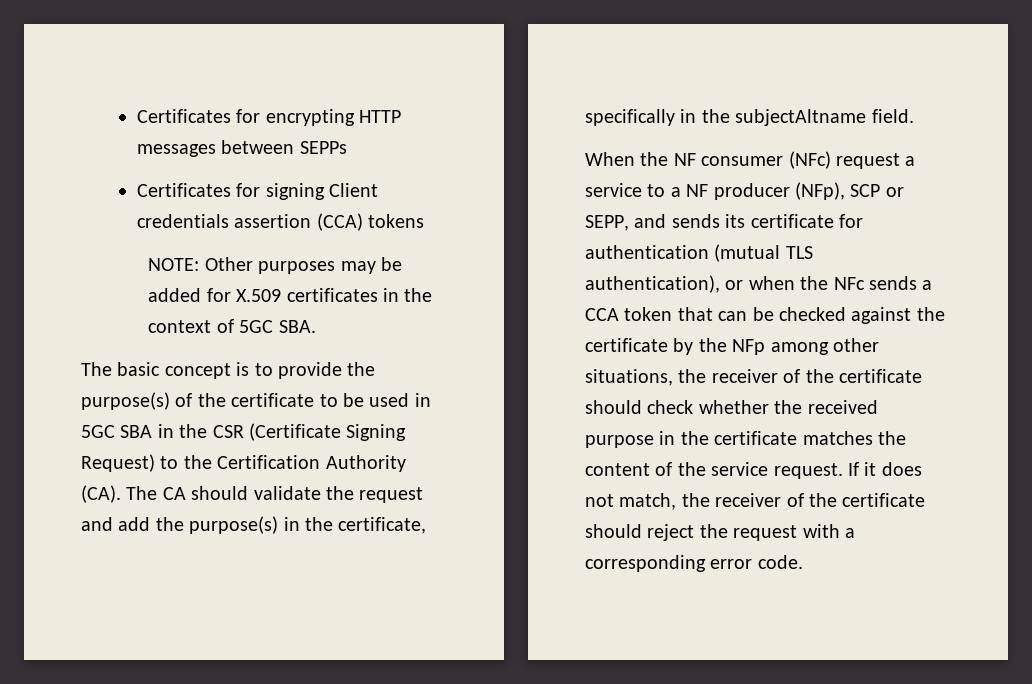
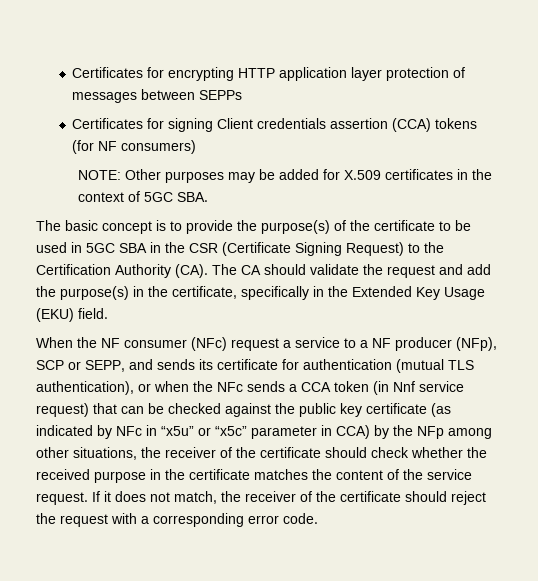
(401, 116) none -> [279,67,466,81] application layer protection of
(424, 221) none -> [72,140,197,154] (for NF consumers)
[735,109,867,126] subjectAltname -> [352,286,485,300] [36,308,74,322] Extended Key Usage (EKU)
(673, 314) none -> [373,381,464,395] [36,403,89,417] (in Nnf service request)
[585,338,668,352] certificate -> [299,403,451,417] [36,425,370,439] public key certificate (as indicated by NFc in “x5u” or “x5c” parameter in CCA)

